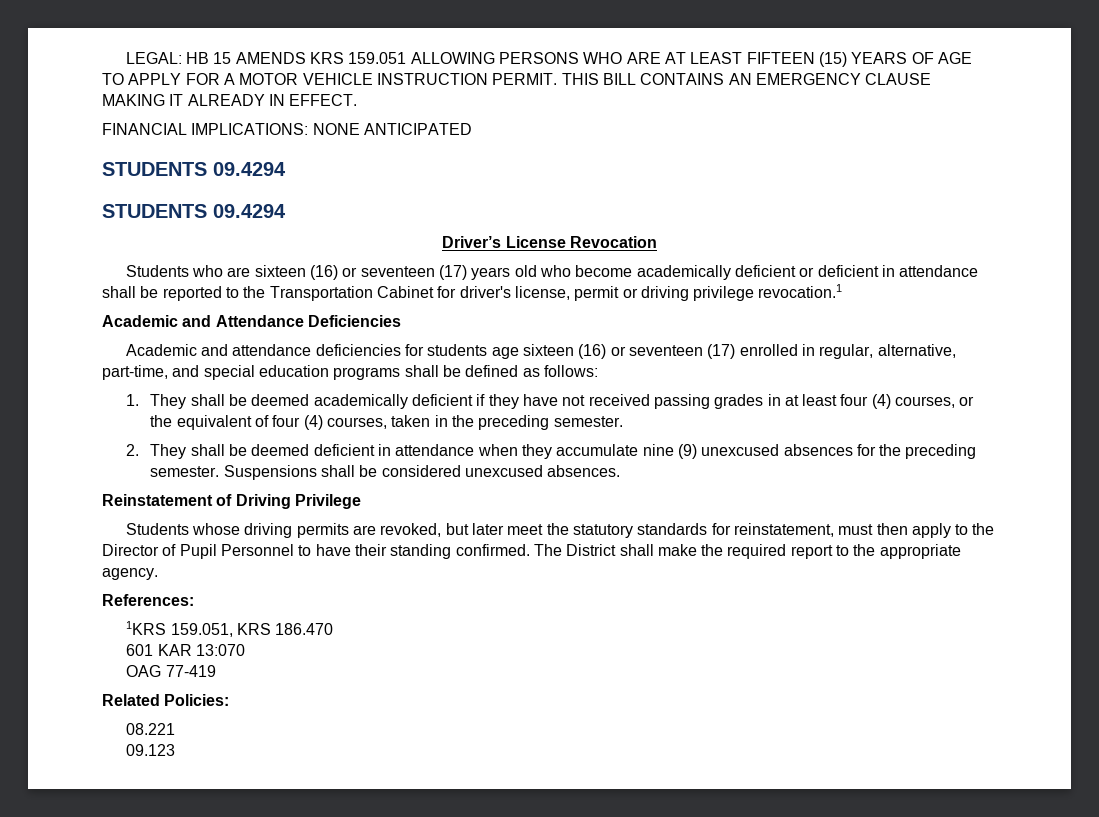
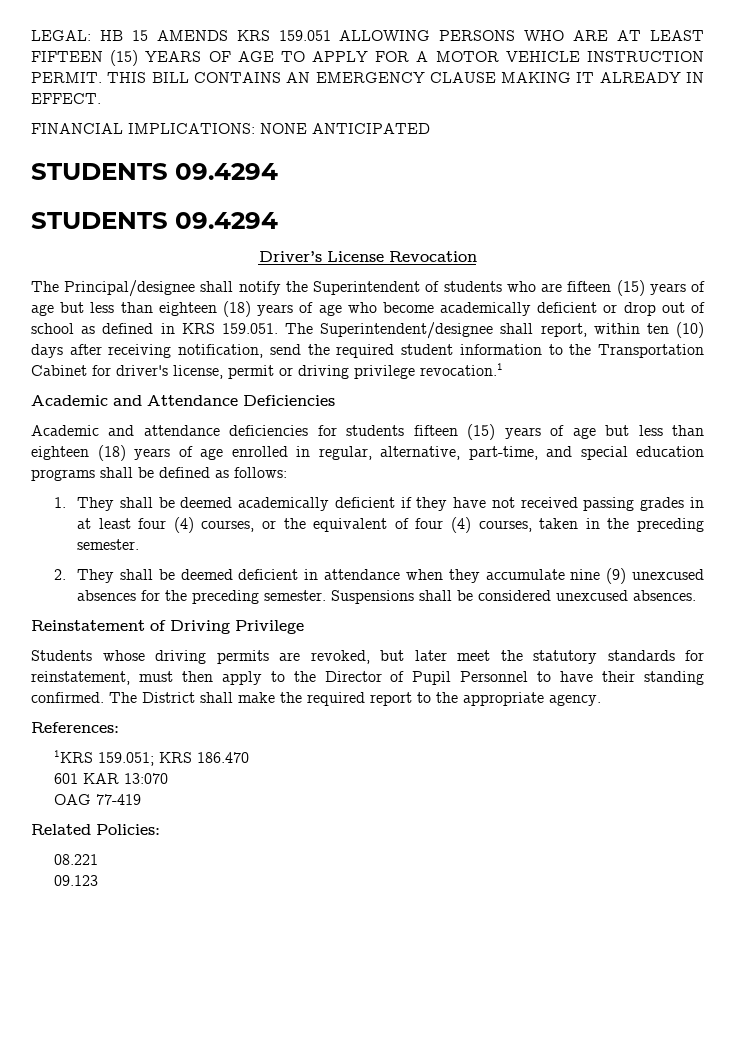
[125,265,537,280] Students who are sixteen (16) or seventeen (17) years old -> [31,280,706,297] [31,301,342,317] The Principal/designee shall notify the Superintendent of students who are fifteen (15) years of age but less than eighteen (18) years of age
[817,265,979,277] [102,286,222,301] deficient in attendance shall be reported -> [623,302,705,316] [31,322,704,339] [31,344,542,358] drop out of school as defined in KRS 159.051. The Superintendent/designee shall report, within ten (10) days after receiving notification, send the required student information
[491,344,736,359] age sixteen (16) or seventeen (17) -> [413,424,704,440] [31,445,223,461] fifteen (15) years of age but less than eighteen (18) years of age
[170,623,233,637] 159.051, -> [98,752,155,766] 159.051;

